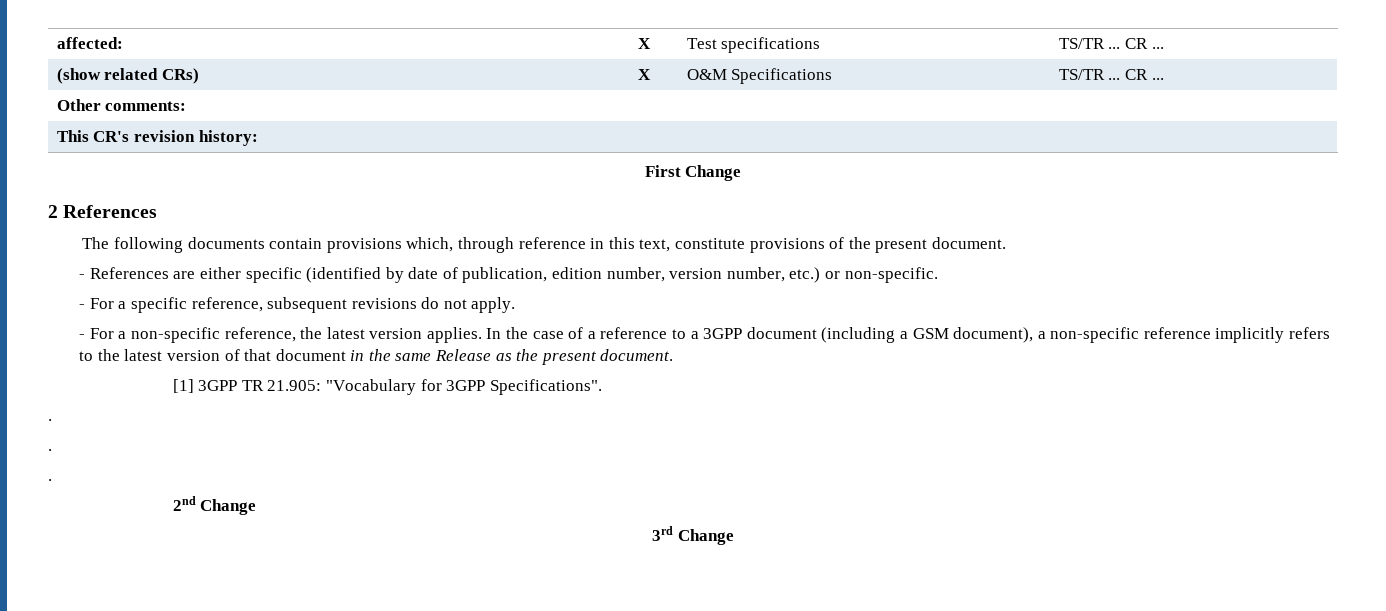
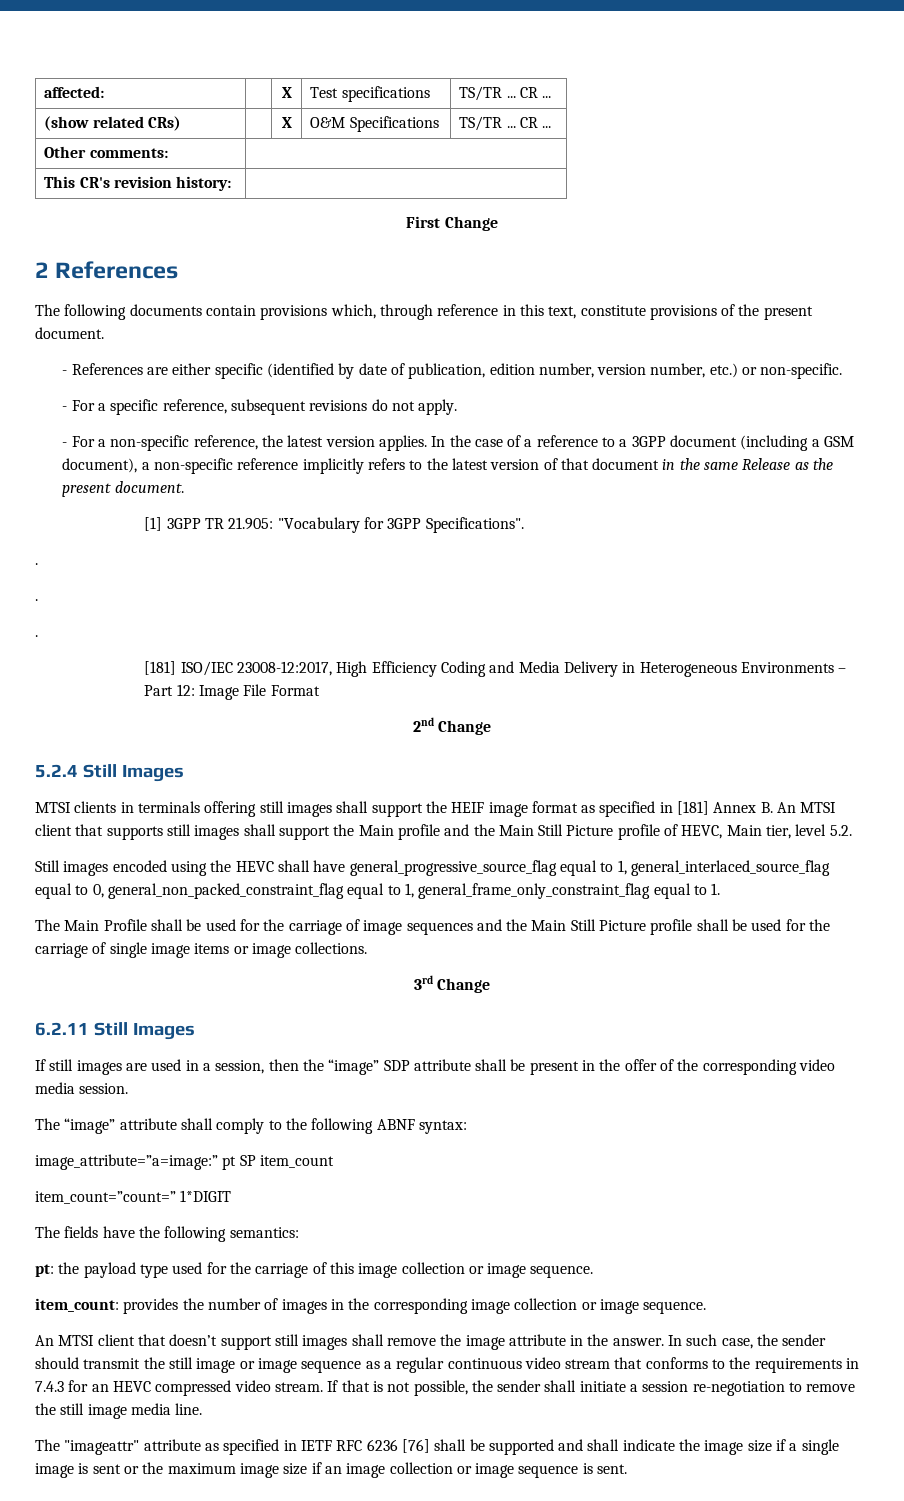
[172,496,257,515] [652,526,734,545] 2nd Change // 3rd Change -> [144,661,847,677] [144,684,320,700] [412,717,492,735] [35,764,184,782] [35,801,837,817] [35,824,852,840] [35,860,830,876] [35,883,721,899] [35,919,831,935] [35,942,368,958] [413,975,491,993] [35,1022,195,1040] [35,1059,836,1075] [35,1082,129,1094] [35,1118,467,1134] [35,1154,334,1170] [35,1190,232,1204] [35,1226,299,1242] [35,1262,594,1278] [35,1298,707,1314] [35,1334,827,1350] [35,1357,860,1373] [35,1380,856,1396] [35,1403,203,1419] [35,1439,839,1455] [35,1462,628,1478] [181] ISO/IEC 23008-12:2017, High Efficiency Coding and Media Delivery in Heterogeneous Environments – Part 12: Image File Format // 2nd Change // 5.2.4 Still Images // MTSI clients in terminals offering still images shall support the HEIF image format as specified in [181] Annex B. An MTSI client that supports still images shall support the Main profile and the Main Still Picture profile of HEVC, Main tier, level 5.2. // Still images encoded using the HEVC shall have general_progressive_source_flag equal to 1, general_interlaced_source_flag equal to 0, general_non_packed_constraint_flag equal to 1, general_frame_only_constraint_flag equal to 1. // The Main Profile shall be used for the carriage of image sequences and the Main Still Picture profile shall be used for the carriage of single image items or image collections. // 3rd Change // 6.2.11 Still Images // If still images are used in a session, then the “image” SDP attribute shall be present in the offer of the corresponding video media session. // The “image” attribute shall comply to the following ABNF syntax: // image_attribute=”a=image:” pt SP item_count // item_count=”count=” 1*DIGIT // The fields have the following semantics: // pt: the payload type used for the carriage of this image collection or image sequence. // item_count: provides the number of images in the corresponding image collection or image sequence. // An MTSI client that doesn’t support still images shall remove the image attribute in the answer. In such case, the sender should transmit the still image or image sequence as a regular continuous video stream that conforms to the requirements in 7.4.3 for an HEVC compressed video stream. If that is not possible, the sender shall initiate a session re-negotiation to remove the still image media line. // The "imageattr" attribute as specified in IETF RFC 6236 [76] shall be supported and shall indicate the image size if a single image is sent or the maximum image size if an image collection or image sequence is sent.

